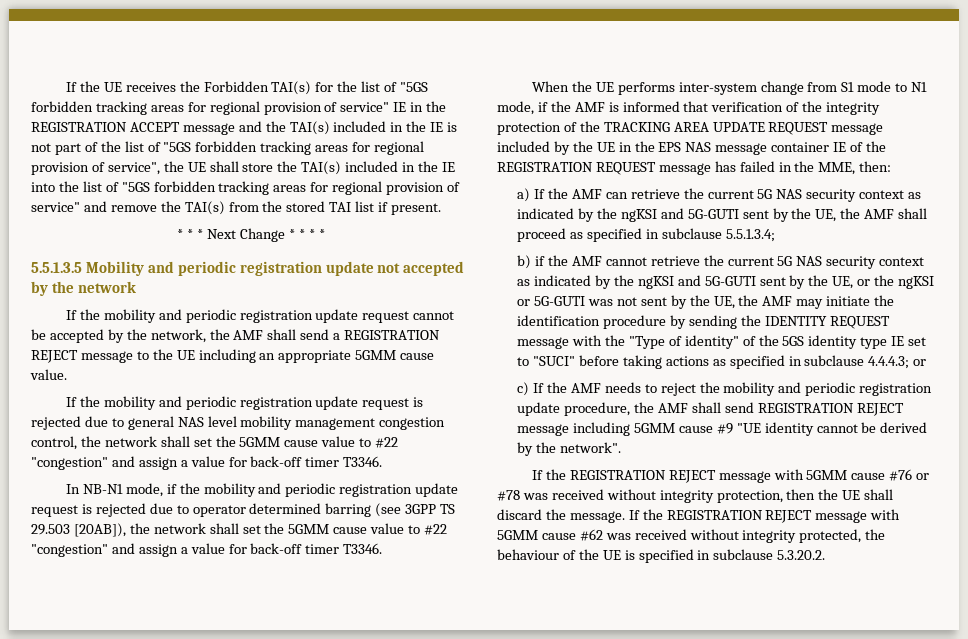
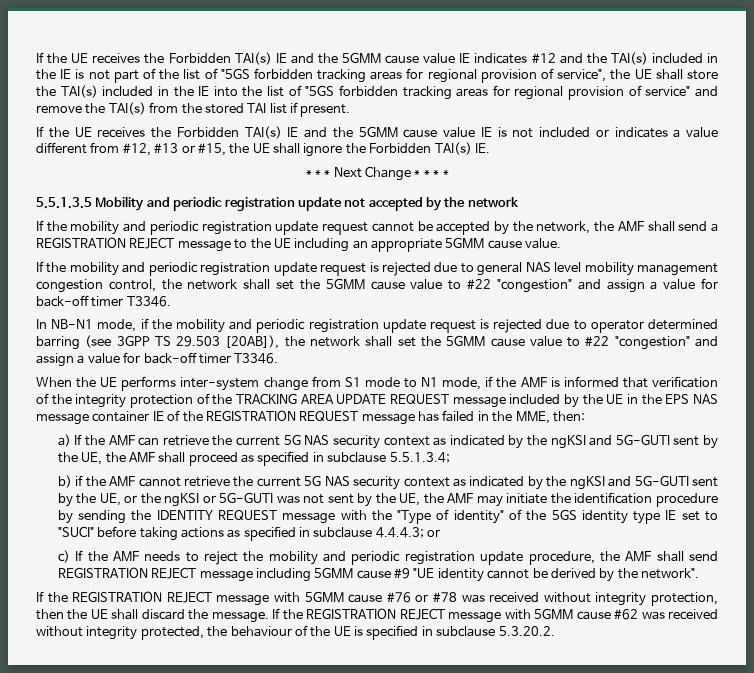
[65,81,429,95] [31,101,447,115] [31,122,235,135] If the UE receives the Forbidden TAI(s) for the list of "5GS forbidden tracking areas for regional provision of service" IE in the REGISTRATION ACCEPT message -> [36,52,556,65] If the UE receives the Forbidden TAI(s) IE and the 5GMM cause value IE indicates #12
(442, 209) none -> [36,126,718,139] [36,142,490,157] // If the UE receives the Forbidden TAI(s) IE and the 5GMM cause value IE is not included or indicates a value different from #12, #13 or #15, the UE shall ignore the Forbidden TAI(s) IE.

